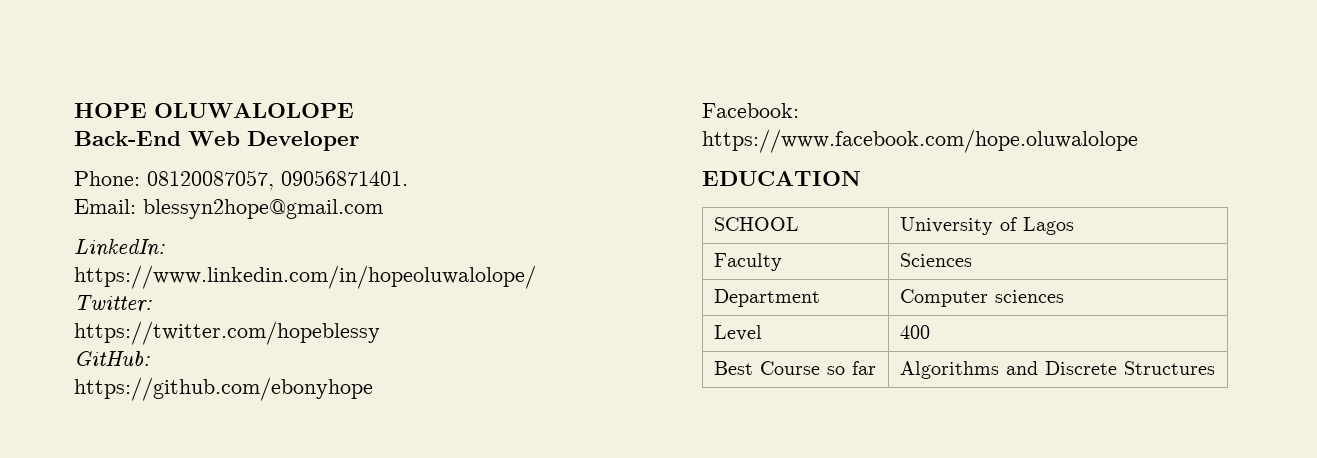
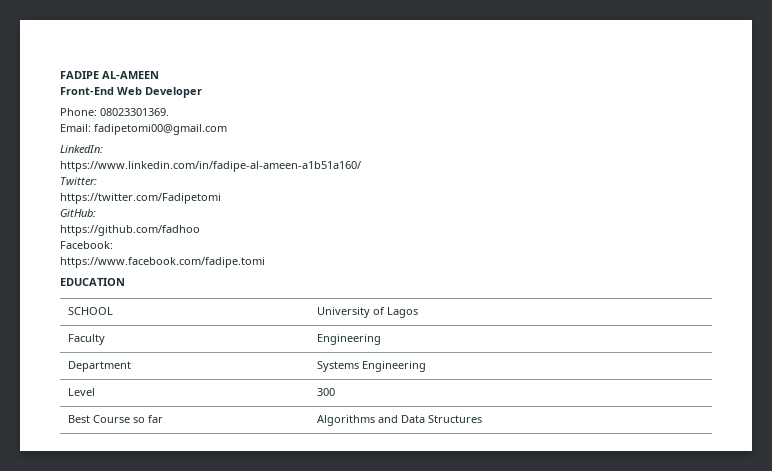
[74,103,354,118] [74,131,181,146] HOPE OLUWALOLOPE // Back-End -> [60,71,159,79] [60,87,114,95] FADIPE AL-AMEEN // Front-End
[147,170,408,190] 08120087057, 09056871401. -> [100,108,169,116] 08023301369.
[143,199,383,219] blessyn2hope@gmail.com -> [94,124,227,135] fadipetomi00@gmail.com
[74,265,536,289] https://www.linkedin.com/in/hopeoluwalolope/ -> [60,161,361,172] https://www.linkedin.com/in/fadipe-al-ameen-a1b51a160/
[74,321,380,345] https://twitter.com/hopeblessy -> [60,193,221,204] https://twitter.com/Fadipetomi
[74,377,373,401] https://github.com/ebonyhope -> [60,225,200,236] https://github.com/fadhoo
[702,129,1138,153] https://www.facebook.com/hope.oluwalolope -> [60,257,265,268] https://www.facebook.com/fadipe.tomi
[899,253,972,267] Sciences -> [317,334,382,345] Engineering
[899,289,1064,307] Computer sciences -> [317,361,427,372] Systems Engineering
[899,325,930,339] 400 -> [317,388,336,396] 300
[1044,361,1117,375] Discrete -> [401,415,426,423] Data

